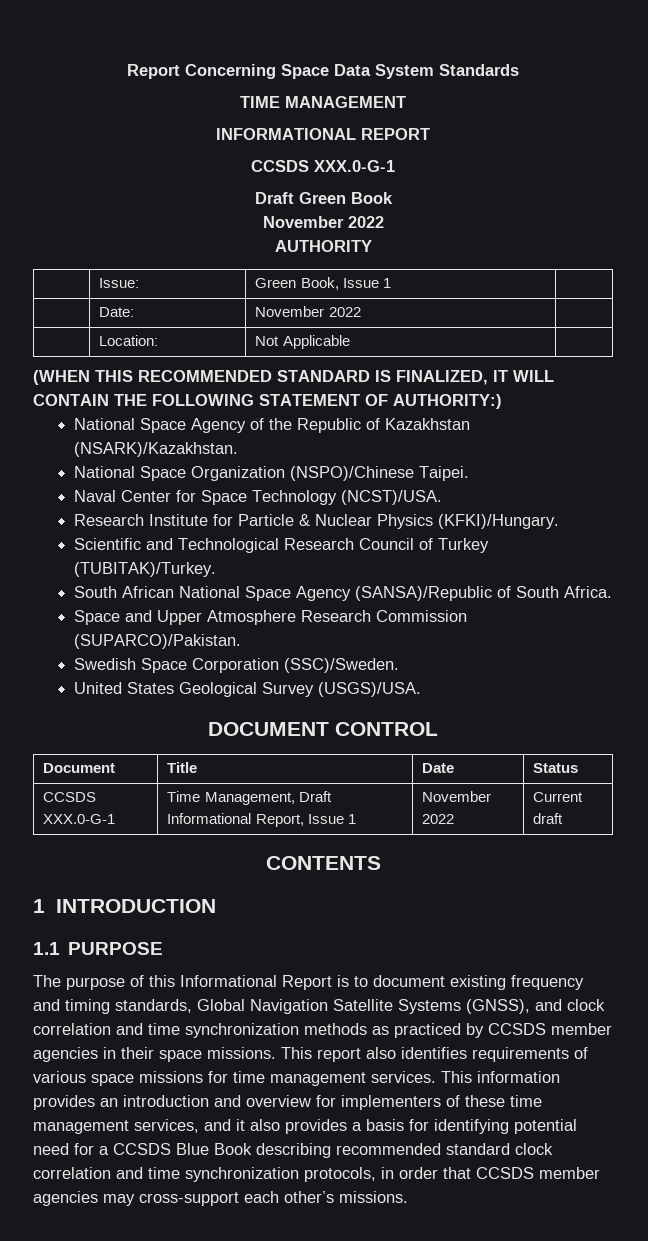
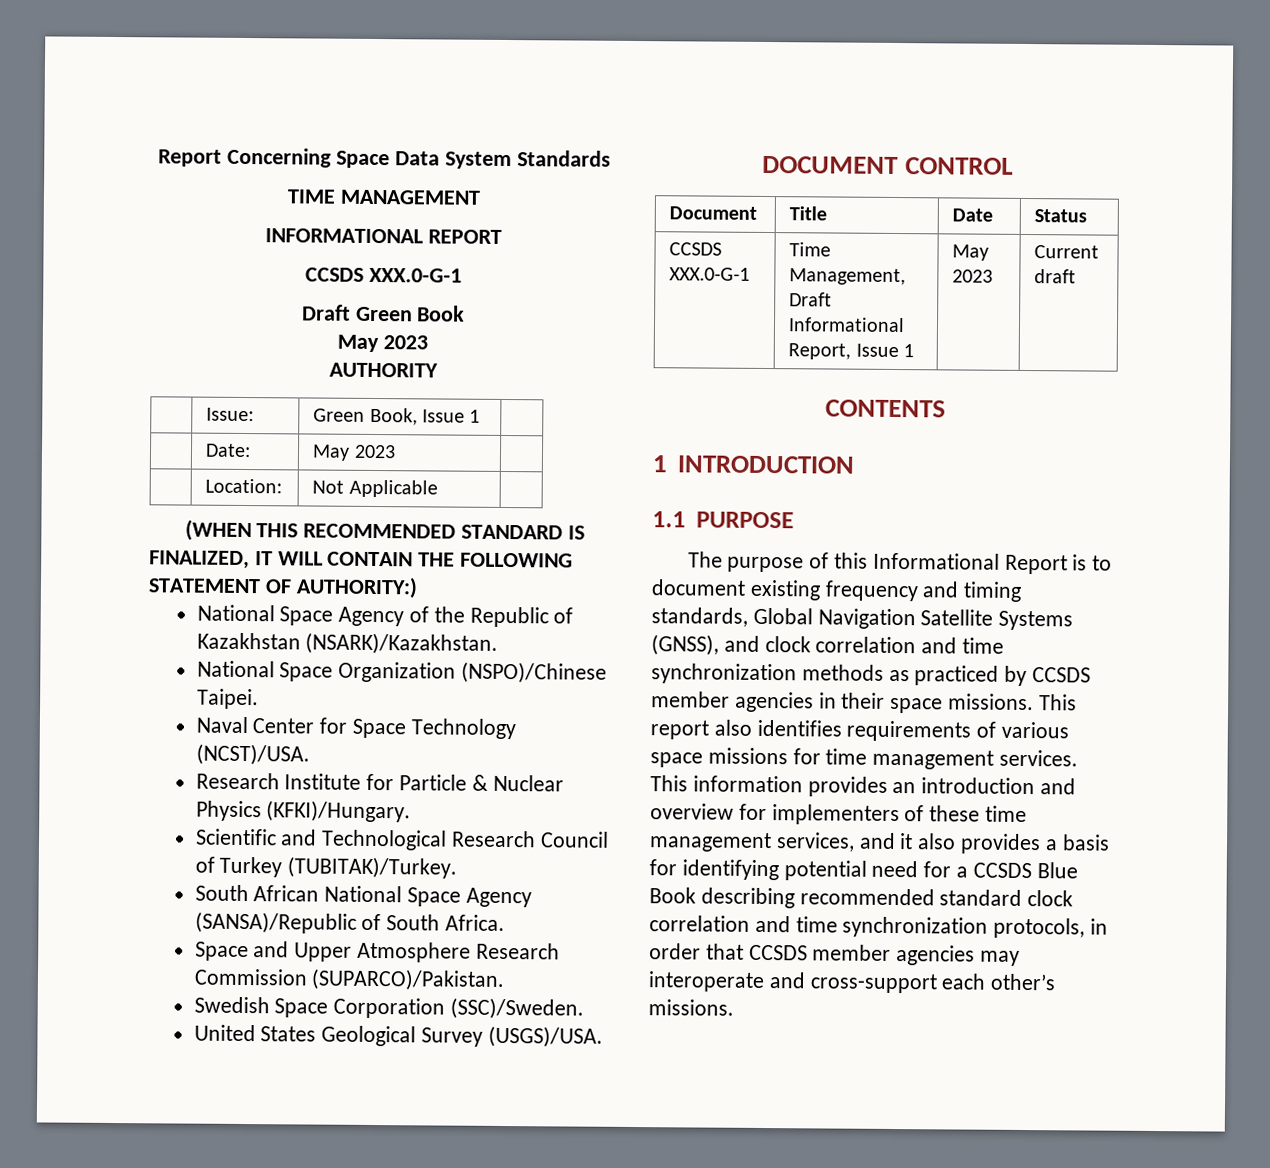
[262,216,384,228] November 2022 -> [337,334,428,353] May 2023
[255,306,361,317] November 2022 -> [312,444,396,461] May 2023
[422,791,492,802] [422,814,455,824] November 2022 -> [952,244,990,261] [952,269,994,283] May 2023
(135, 1200) none -> [648,971,806,993] interoperate and

